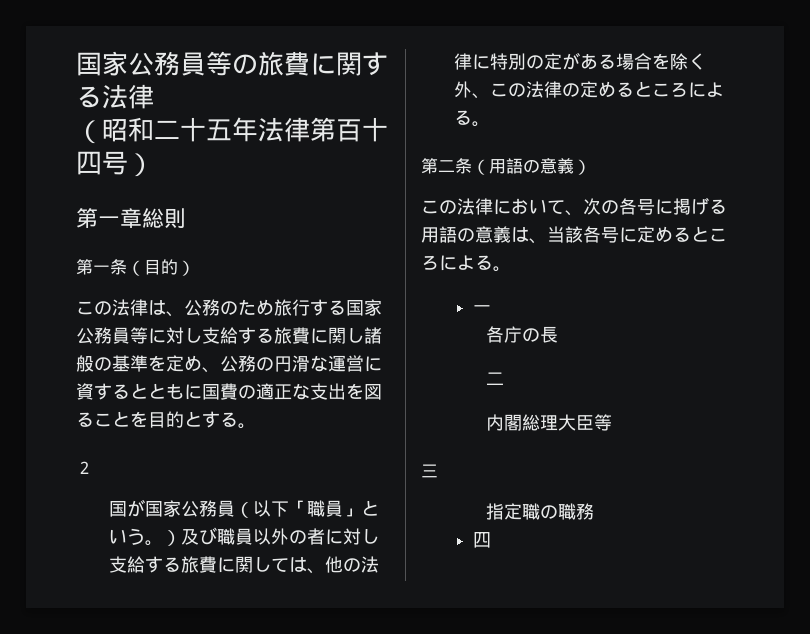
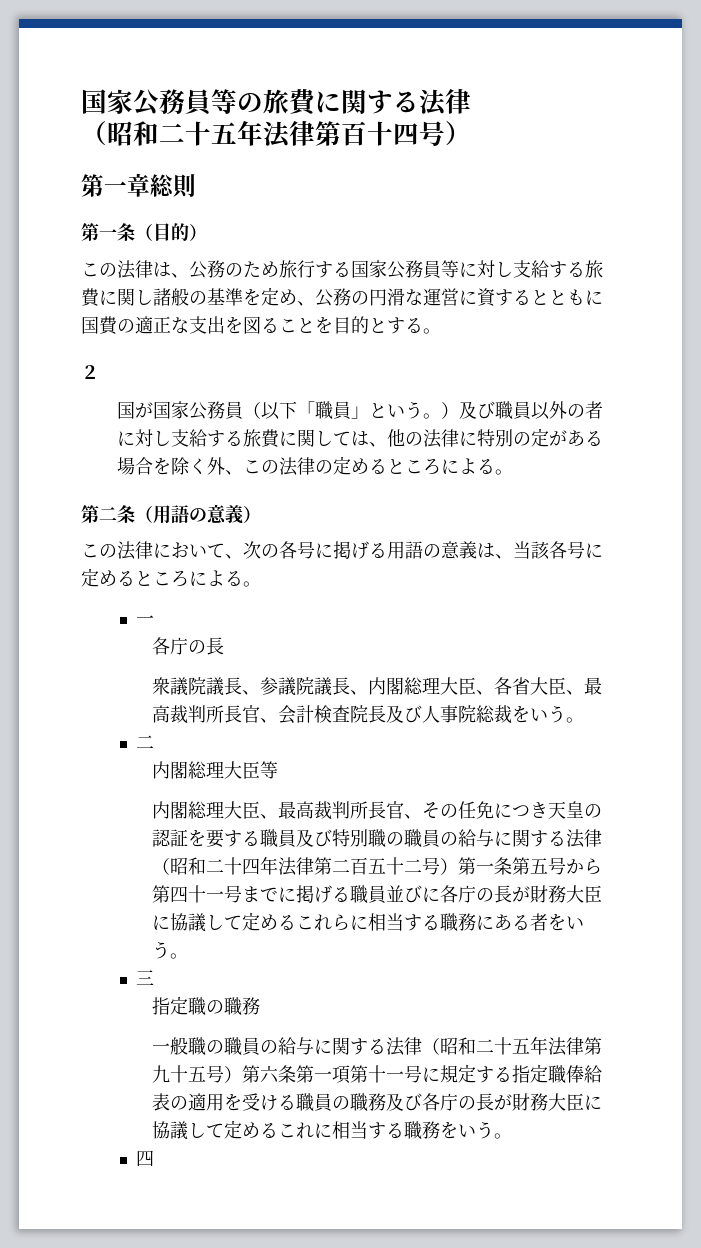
[486,372,505,385] [486,414,613,431] [421,464,438,478] [486,503,595,520] 二 // 内閣総理大臣等 // 三 // 指定職の職務 -> [152,677,603,696] [152,705,585,724] [136,735,155,749] [152,761,279,779] [152,801,603,820] [152,829,603,848] [152,856,603,876] [152,885,603,903] [152,912,585,932] [152,941,189,959] [136,970,155,985] [152,996,261,1015] [152,1036,603,1056] [152,1064,603,1084] [152,1093,603,1111] [152,1120,513,1140] 衆議院議長、参議院議長、内閣総理大臣、各省大臣、最高裁判所長官、会計検査院長及び人事院総裁をいう。 // 二 // 内閣総理大臣等 // 内閣総理大臣、最高裁判所長官、その任免につき天皇の認証を要する職員及び特別職の職員の給与に関する法律（昭和二十四年法律第二百五十二号）第一条第五号から第四十一号までに掲げる職員並びに各庁の長が財務大臣に協議して定めるこれらに相当する職務にある者をいう。 // 三 // 指定職の職務 // 一般職の職員の給与に関する法律（昭和二十五年法律第九十五号）第六条第一項第十一号に規定する指定職俸給表の適用を受ける職員の職務及び各庁の長が財務大臣に協議して定めるこれに相当する職務をいう。

